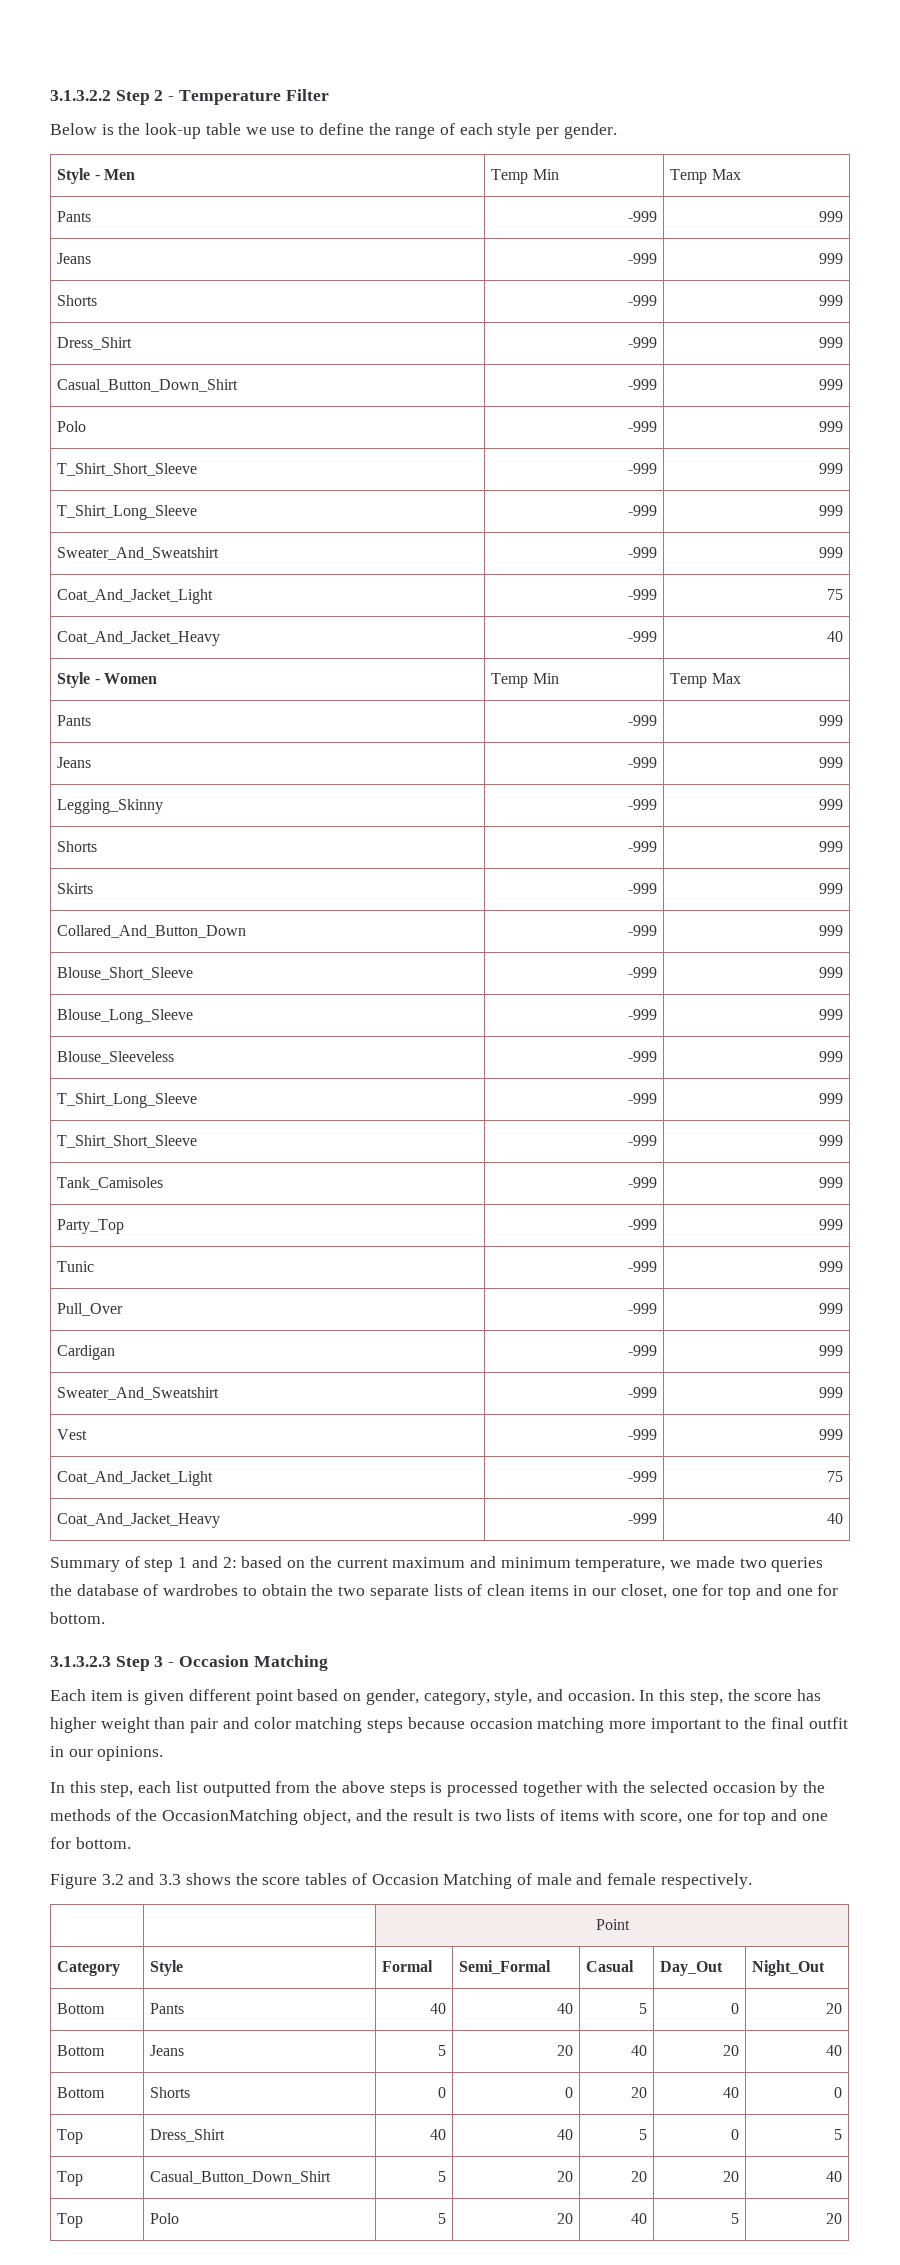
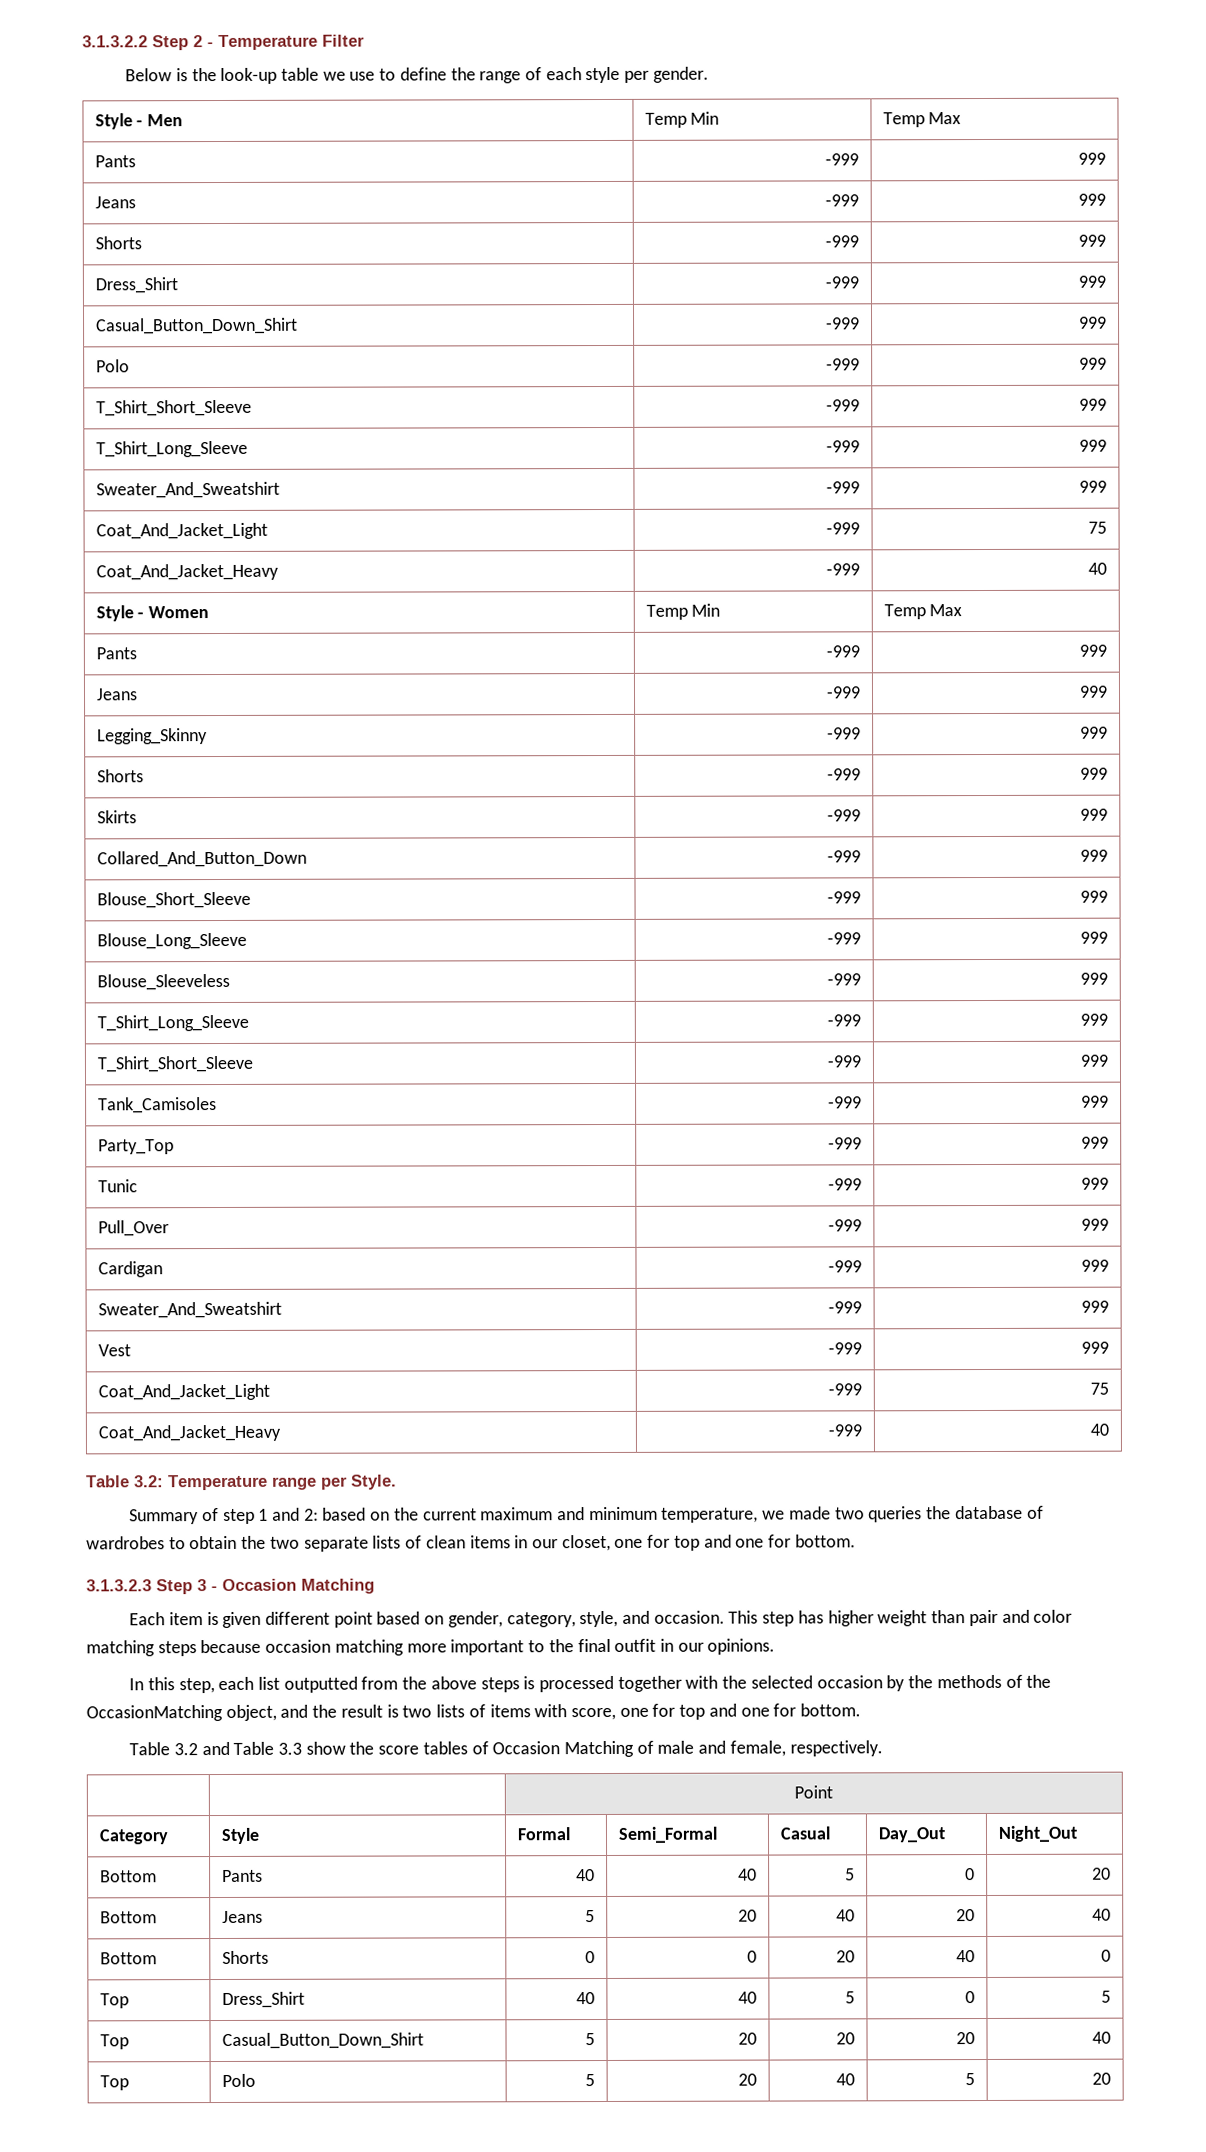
(843, 1518) none -> [86,1474,397,1491] // Table 3.2: Temperature range per Style.
[639,1689,793,1705] In this step, the score -> [728,1610,795,1627] This step
[50,1874,97,1889] Figure -> [129,1742,171,1756] Table
[159,1873,231,1885] 3.3 shows -> [233,1741,346,1755] Table 3.3 show
[607,1873,657,1885] female -> [729,1740,786,1757] female,

